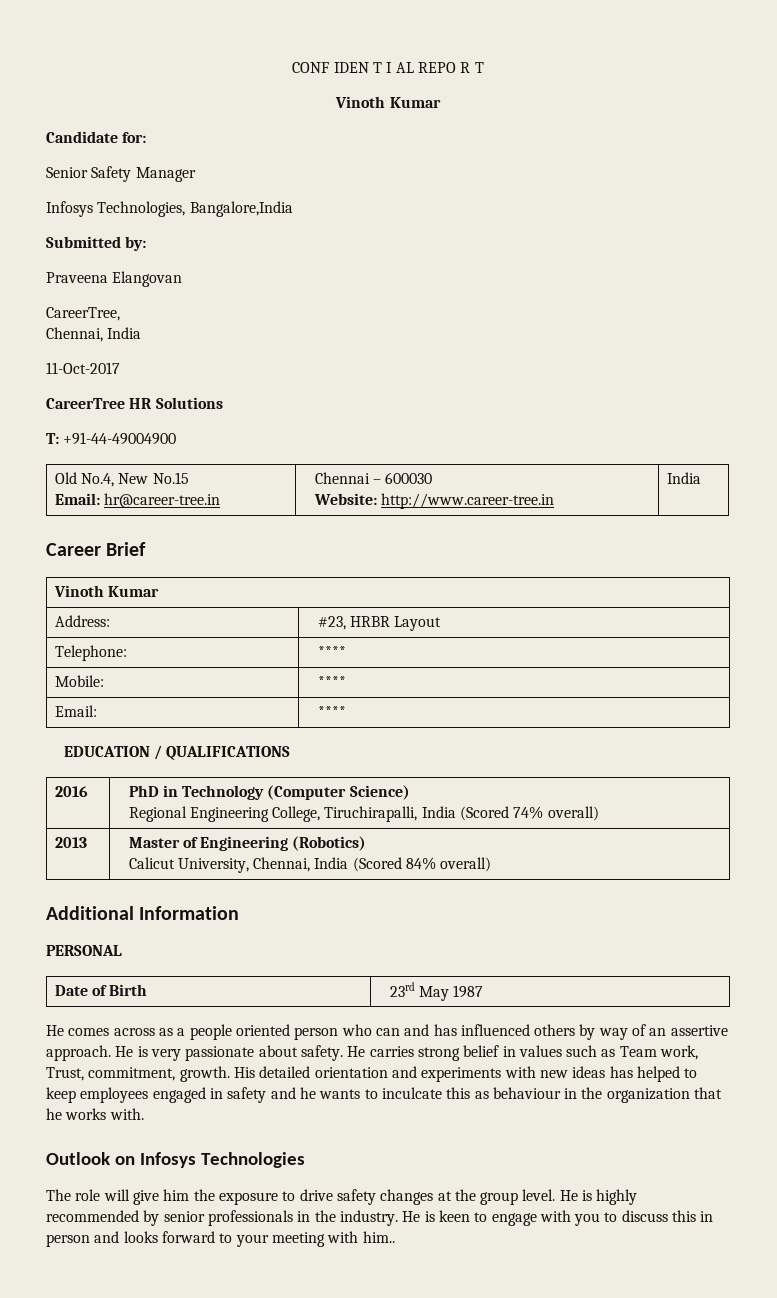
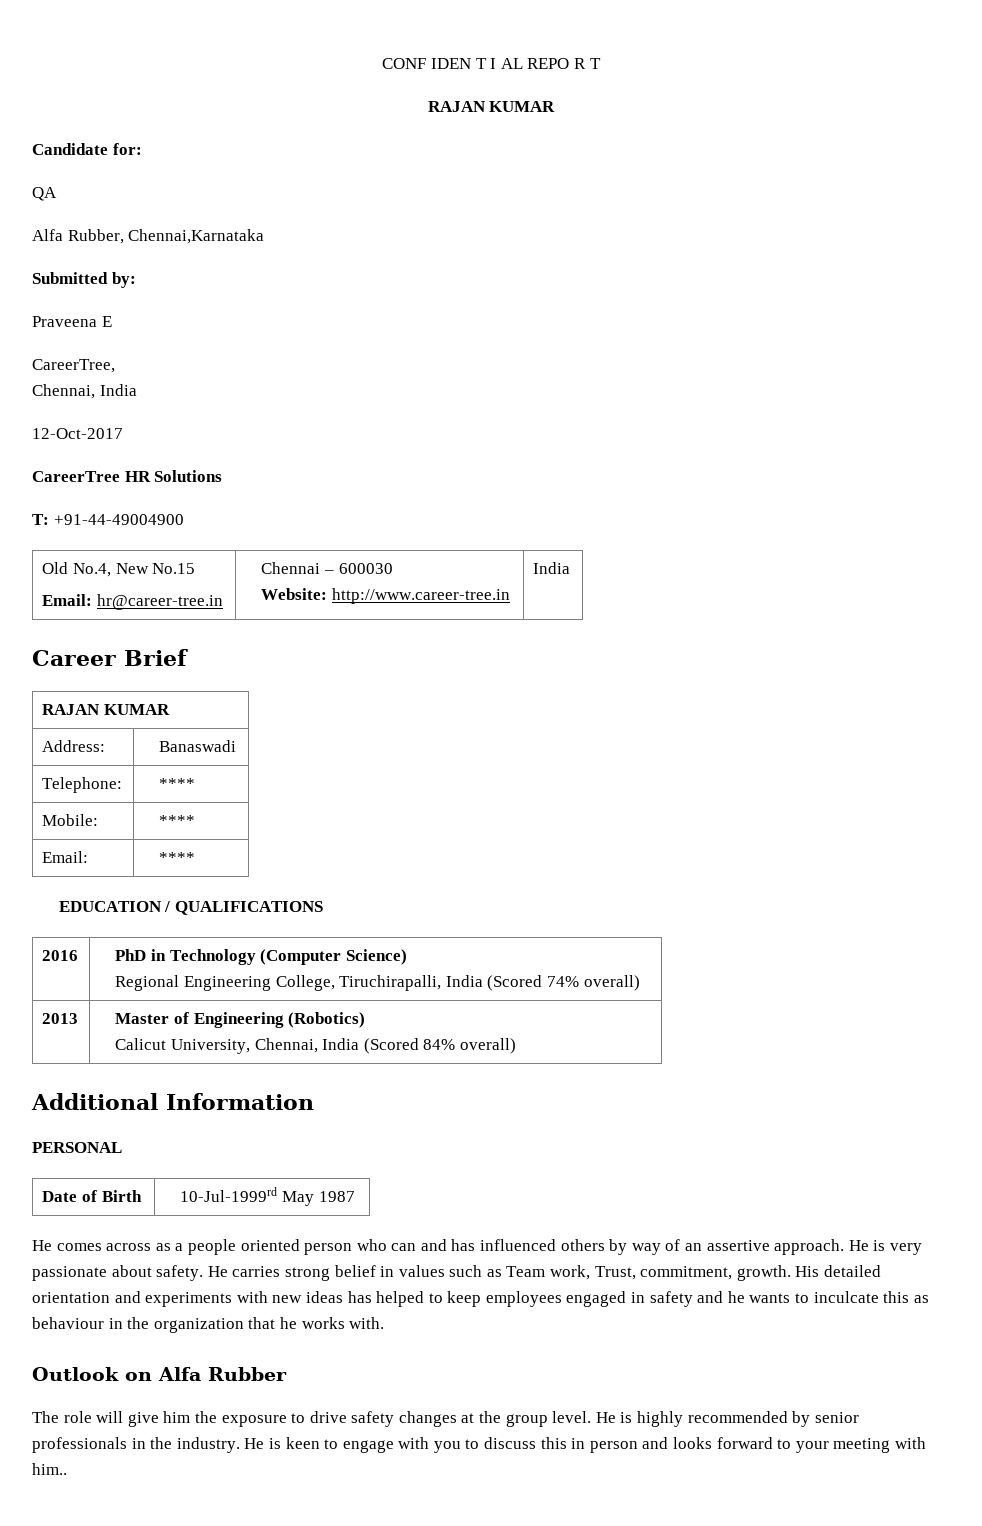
[335,96,441,108] Vinoth Kumar -> [427,101,556,112] RAJAN KUMAR
[46,166,196,182] [46,201,293,217] Senior Safety Manager // Infosys Technologies, Bangalore,India -> [32,187,57,201] [32,229,265,244] QA // Alfa Rubber, Chennai,Karnataka
[112,271,183,287] Elangovan -> [101,316,112,327] E
[46,362,120,374] 11-Oct-2017 -> [32,428,123,439] 12-Oct-2017
[53,585,160,597] Vinoth Kumar -> [42,704,171,715] RAJAN KUMAR
[317,616,442,631] #23, HRBR Layout -> [159,740,237,752] Banaswadi
[389,982,415,997] 23rd -> [180,1187,278,1202] 10-Jul-1999rd
[139,1152,305,1168] Infosys Technologies -> [158,1367,287,1381] Alfa Rubber

